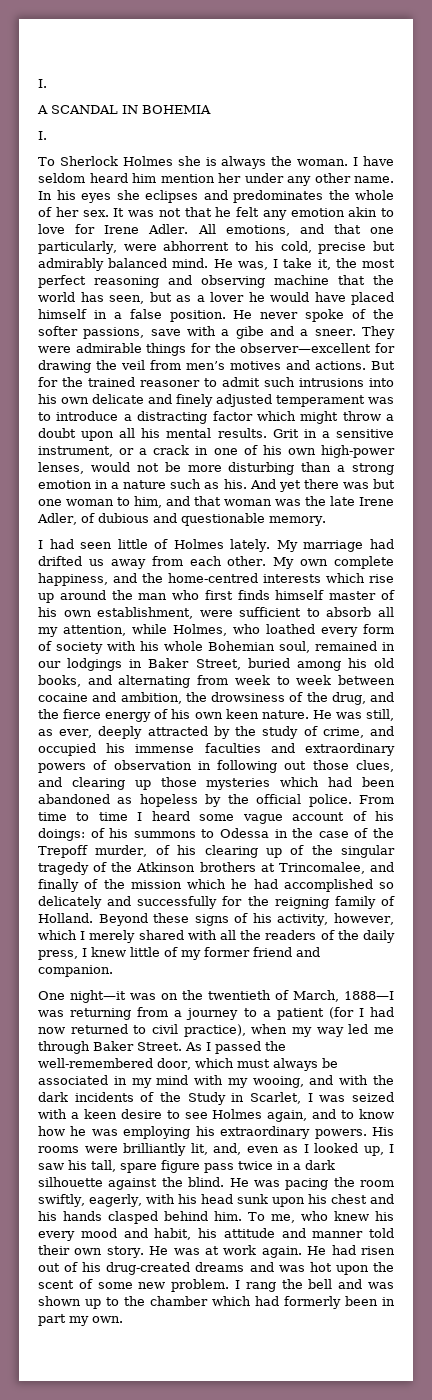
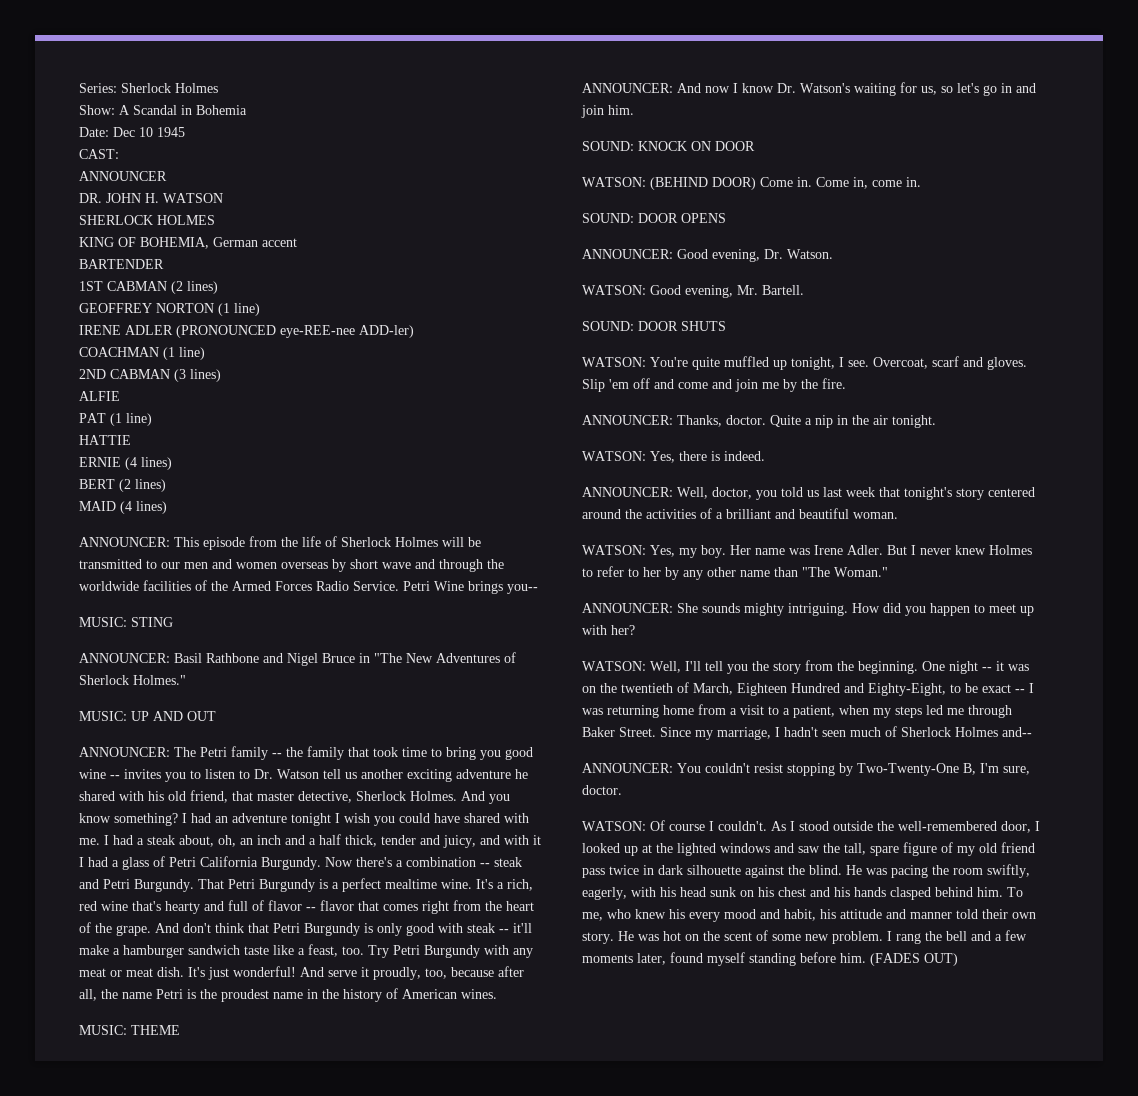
[38,79,47,88] [37,105,211,114] [38,131,47,140] [38,156,395,169] [38,173,394,186] [38,190,394,203] [38,207,394,220] [38,224,394,236] [38,241,395,254] [38,258,396,271] [38,275,394,288] [38,292,394,305] [38,309,395,322] [38,326,396,339] [38,343,395,356] [38,360,395,373] [38,377,394,387] [38,394,394,407] [38,411,394,424] [38,428,394,441] [38,445,395,458] [38,462,394,475] [38,479,395,492] [38,496,394,508] [37,513,326,526] [38,539,394,552] [38,556,394,569] [38,573,394,586] [38,590,395,603] [38,607,394,619] [38,624,394,637] [38,641,395,654] [38,658,394,671] [38,675,396,688] [38,692,394,705] [38,709,395,722] [38,726,394,739] [38,743,395,756] [38,760,394,773] [38,777,395,790] [38,794,394,807] [38,811,395,824] [38,828,394,841] [38,845,395,858] [38,862,394,875] [38,879,394,892] [38,896,395,909] [38,913,395,926] [38,930,395,943] [38,947,320,960] [38,965,113,977] [38,990,126,1003] I. // A SCANDAL IN BOHEMIA // I. // To Sherlock Holmes she is always the woman. I have seldom heard him mention her under any other name. In his eyes she eclipses and predominates the whole of her sex. It was not that he felt any emotion akin to love for Irene Adler. All emotions, and that one particularly, were abhorrent to his cold, precise but admirably balanced mind. He was, I take it, the most perfect reasoning and observing machine that the world has seen, but as a lover he would have placed himself in a false position. He never spoke of the softer passions, save with a gibe and a sneer. They were admirable things for the observer—excellent for drawing the veil from men’s motives and actions. But for the trained reasoner to admit such intrusions into his own delicate and finely adjusted temperament was to introduce a distracting factor which might throw a doubt upon all his mental results. Grit in a sensitive instrument, or a crack in one of his own high-power lenses, would not be more disturbing than a strong emotion in a nature such as his. And yet there was but one woman to him, and that woman was the late Irene Adler, of dubious and questionable memory. // I had seen little of Holmes lately. My marriage had drifted us away from each other. My own complete happiness, and the home-centred interests which rise up around the man who first finds himself master of his own establishment, were sufficient to absorb all my attention, while Holmes, who loathed every form of society with his whole Bohemian soul, remained in our lodgings in Baker Street, buried among his old books, and alternating from week to week between cocaine and ambition, the drowsiness of the drug, and the fierce energy of his own keen nature. He was still, as ever, deeply attracted by the study of crime, and occupied his immense faculties and extraordinary powers of observation in following out those clues, and clearing up those mysteries which had been abandoned as hopeless by the official police. From time to time I heard some vague account of his doings: of his summons to Odessa in the case of the Trepoff murder, of his clearing up of the singular tragedy of the Atkinson brothers at Trincomalee, and finally of the mission which he had accomplished so delicately and successfully for the reigning family of Holland. Beyond these signs of his activity, however, which I merely shared with all the readers of the daily press, I knew little of my former friend and companion. // One night—it -> [79,83,218,93] [79,105,247,115] [79,127,185,137] [79,149,119,159] [79,171,167,181] [79,193,223,203] [79,215,215,225] [79,237,297,249] [79,259,164,269] [79,281,218,294] [79,303,260,316] [79,325,414,338] [79,347,205,360] [79,369,221,382] [79,391,120,401] [79,413,152,426] [79,435,131,445] [79,457,172,470] [79,479,166,492] [79,501,167,514] [79,536,481,550] [79,559,504,572] [79,580,538,594] [79,617,173,627] [79,652,516,666] [79,675,186,685] [79,711,216,721] [79,746,533,760] [79,769,528,782] [79,790,510,804] [79,813,529,826] [79,834,541,848] [79,856,522,870] [79,878,533,892] [79,900,534,914] [79,922,532,936] [79,944,533,958] [79,966,524,980] [79,988,497,1002] [79,1025,180,1035] [582,82,1036,96] [581,105,634,118] [582,141,755,151] [582,177,921,190] [582,213,726,223] [582,249,833,262] [582,285,804,298] [582,321,726,331] [582,356,1027,370] [582,378,846,392] [582,415,936,428] [582,451,765,463] [582,487,1035,500] [582,508,898,519] [582,545,1032,558] [582,566,888,580] [582,603,1034,616] [582,625,635,635] [582,660,1004,674] Series: Sherlock Holmes // Show: A Scandal in Bohemia // Date: Dec 10 1945 // CAST: // ANNOUNCER // DR. JOHN H. WATSON // SHERLOCK HOLMES // KING OF BOHEMIA, German accent // BARTENDER // 1ST CABMAN (2 lines) // GEOFFREY NORTON (1 line) // IRENE ADLER (PRONOUNCED eye-REE-nee ADD-ler) // COACHMAN (1 line) // 2ND CABMAN (3 lines) // ALFIE // PAT (1 line) // HATTIE // ERNIE (4 lines) // BERT (2 lines) // MAID (4 lines) // ANNOUNCER: This episode from the life of Sherlock Holmes will be transmitted to our men and women overseas by short wave and through the worldwide facilities of the Armed Forces Radio Service. Petri Wine brings you-- // MUSIC: STING // ANNOUNCER: Basil Rathbone and Nigel Bruce in "The New Adventures of Sherlock Holmes." // MUSIC: UP AND OUT // ANNOUNCER: The Petri family -- the family that took time to bring you good wine -- invites you to listen to Dr. Watson tell us another exciting adventure he shared with his old friend, that master detective, Sherlock Holmes. And you know something? I had an adventure tonight I wish you could have shared with me. I had a steak about, oh, an inch and a half thick, tender and juicy, and with it I had a glass of Petri California Burgundy. Now there's a combination -- steak and Petri Burgundy. That Petri Burgundy is a perfect mealtime wine. It's a rich, red wine that's hearty and full of flavor -- flavor that comes right from the heart of the grape. And don't think that Petri Burgundy is only good with steak -- it'll make a hamburger sandwich taste like a feast, too. Try Petri Burgundy with any meat or meat dish. It's just wonderful! And serve it proudly, too, because after all, the name Petri is the proudest name in the history of American wines. // MUSIC: THEME // ANNOUNCER: And now I know Dr. Watson's waiting for us, so let's go in and join him. // SOUND: KNOCK ON DOOR // WATSON: (BEHIND DOOR) Come in. Come in, come in. // SOUND: DOOR OPENS // ANNOUNCER: Good evening, Dr. Watson. // WATSON: Good evening, Mr. Bartell. // SOUND: DOOR SHUTS // WATSON: You're quite muffled up tonight, I see. Overcoat, scarf and gloves. Slip 'em off and come and join me by the fire. // ANNOUNCER: Thanks, doctor. Quite a nip in the air tonight. // WATSON: Yes, there is indeed. // ANNOUNCER: Well, doctor, you told us last week that tonight's story centered around the activities of a brilliant and beautiful woman. // WATSON: Yes, my boy. Her name was Irene Adler. But I never knew Holmes to refer to her by any other name than "The Woman." // ANNOUNCER: She sounds mighty intriguing. How did you happen to meet up with her? // WATSON: Well, I'll tell you the story from the beginning. One night -- it
[344,991,394,1000] 1888—I -> [737,683,1034,696] Eighteen Hundred and Eighty-Eight, to be exact -- I
(132, 1014) none -> [663,705,694,715] home
[186,1008,239,1020] journey -> [740,705,764,715] visit
[276,1007,394,1020] [38,1024,246,1037] patient (for I had now returned to civil practice), -> [793,705,835,718] patient,
[316,1027,344,1037] way -> [895,706,922,718] steps
[185,1041,286,1054] [38,1058,338,1071] [38,1075,394,1088] [38,1092,395,1105] [38,1109,394,1122] [38,1126,394,1139] [38,1143,394,1156] [38,1160,200,1173] As I passed the well-remembered door, which must always be associated in my mind with my wooing, and with the dark incidents of the Study in Scarlet, I was seized with a keen desire to see Holmes again, and to know how he was employing his extraordinary powers. His rooms were brilliantly lit, and, even as I looked up, I saw his tall, spare figure -> [660,726,1032,740] [582,763,1030,776] [582,785,622,795] [582,820,1040,833] [582,842,1035,856] Since my marriage, I hadn't seen much of Sherlock Holmes and-- // ANNOUNCER: You couldn't resist stopping by Two-Twenty-One B, I'm sure, doctor. // WATSON: Of course I couldn't. As I stood outside the well-remembered door, I looked up at the lighted windows and saw the tall, spare figure of my old friend
[293,1163,301,1170] a -> (654, 870) none
[271,1197,305,1207] upon -> [740,890,754,897] on
[204,1245,396,1258] [38,1262,369,1275] at work again. He had risen out of his drug-created dreams and was hot upon -> [663,931,699,941] hot on
[368,1282,395,1289] [38,1296,395,1309] [38,1314,123,1326] was shown up to the chamber which had formerly been in part my own. -> [995,930,1027,941] [582,952,958,966] a few moments later, found myself standing before him. (FADES OUT)

